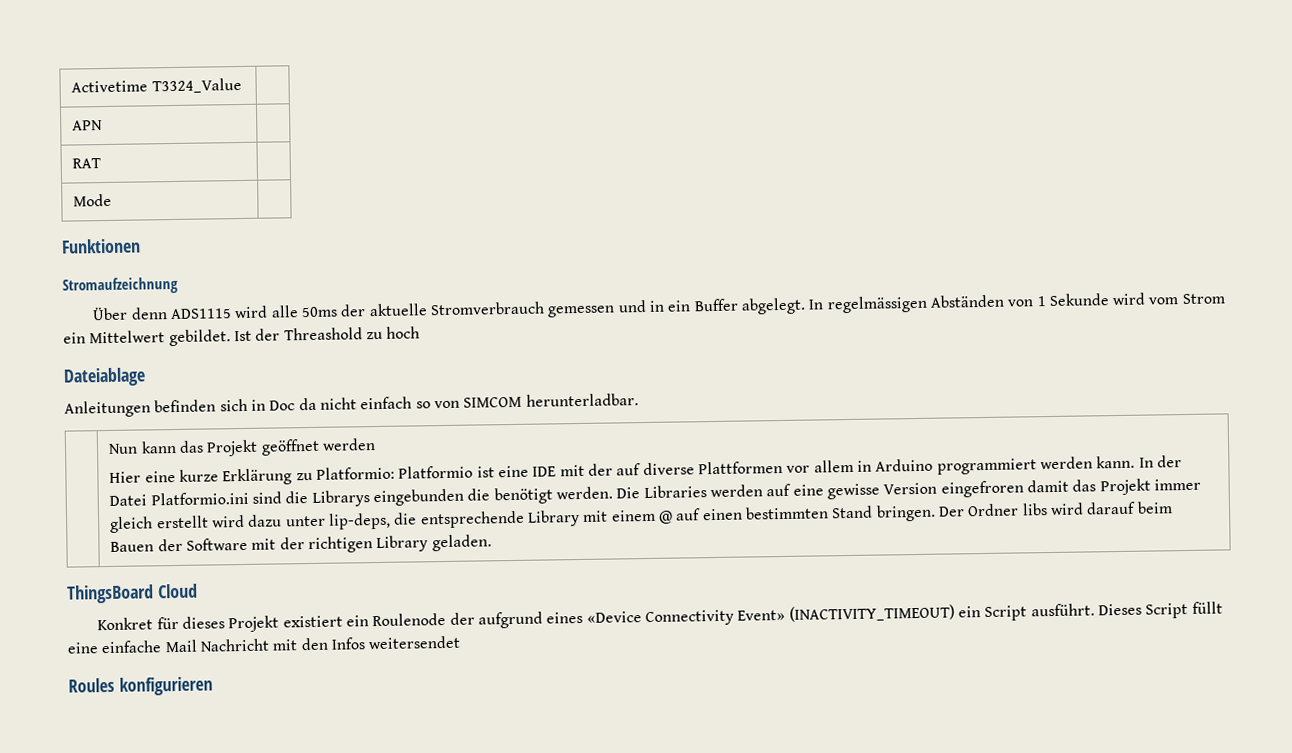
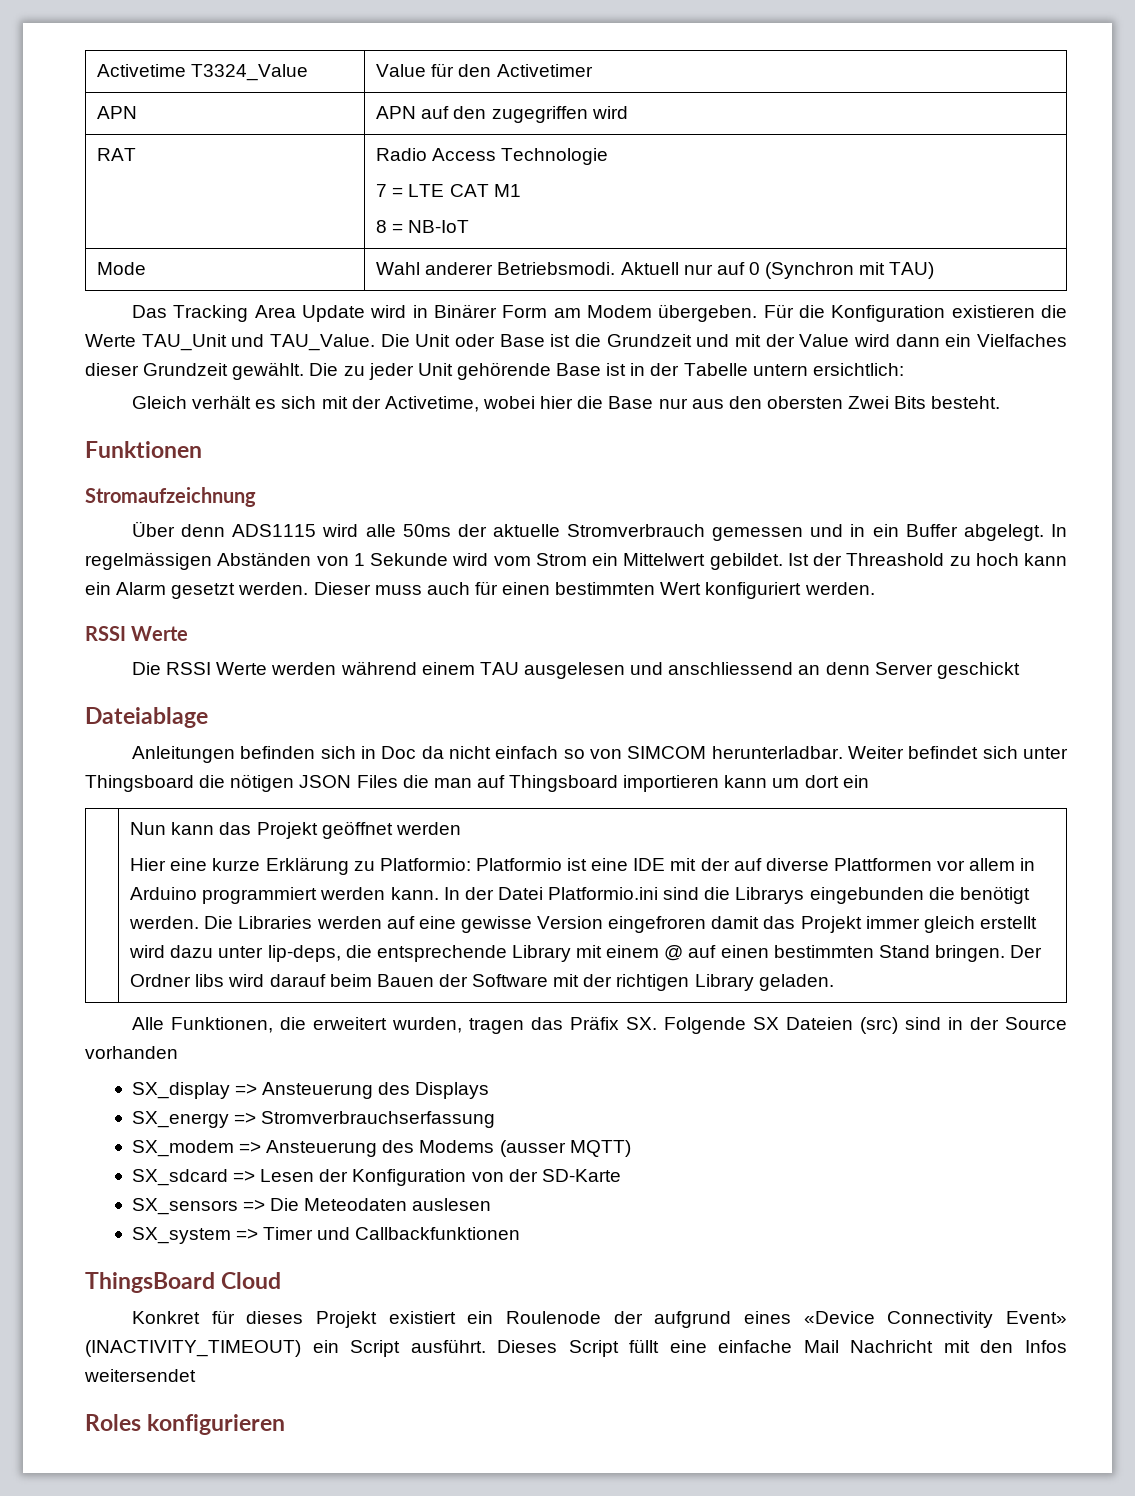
[72,120,104,131] [72,158,102,169] [73,193,113,207] // APN | // RAT | // Mode | -> [376,63,593,77] [97,106,138,119] [376,106,628,123] [97,148,137,161] [376,148,609,165] [376,184,521,197] [376,220,470,233] [97,262,147,275] [376,262,935,279] [132,304,1068,322] [85,334,1067,351] [85,362,904,380] [132,395,1001,412] Value für den Activetimer // APN | APN auf den zugegriffen wird // RAT | Radio Access Technologie // 7 = LTE CAT M1 // 8 = NB-IoT // Mode | Wahl anderer Betriebsmodi. Aktuell nur auf 0 (Synchron mit TAU) // Das Tracking Area Update wird in Binärer Form am Modem übergeben. Für die Konfiguration existieren die Werte TAU_Unit und TAU_Value. Die Unit oder Base ist die Grundzeit und mit der Value wird dann ein Vielfaches dieser Grundzeit gewählt. Die zu jeder Unit gehörende Base ist in der Tabelle untern ersichtlich: // Gleich verhält es sich mit der Activetime, wobei hier die Base nur aus den obersten Zwei Bits besteht.
(421, 332) none -> [1024,553,1067,566] [85,581,875,599] [85,626,189,641] [132,661,1020,679] kann ein Alarm gesetzt werden. Dieser muss auch für einen bestimmten Wert konfiguriert werden. // RSSI Werte // Die RSSI Werte werden während einem TAU ausgelesen und anschliessend an denn Server geschickt
(639, 400) none -> [848,746,1069,759] [85,774,869,792] Weiter befindet sich unter Thingsboard die nötigen JSON Files die man auf Thingsboard importieren kann um dort ein
(492, 543) none -> [132,1016,1067,1034] [85,1046,178,1059] [131,1082,490,1099] [131,1111,496,1128] [131,1140,631,1157] [131,1169,621,1186] [131,1198,492,1215] [131,1227,521,1244] // Alle Funktionen, die erweitert wurden, tragen das Präfix SX. Folgende SX Dateien (src) sind in der Source vorhanden // SX_display => Ansteuerung des Displays // SX_energy => Stromverbrauchserfassung // SX_modem => Ansteuerung des Modems (ausser MQTT) // SX_sdcard => Lesen der Konfiguration von der SD-Karte // SX_sensors => Die Meteodaten auslesen // SX_system => Timer und Callbackfunktionen
[68,677,115,693] Roules -> [85,1414,141,1431] Roles

